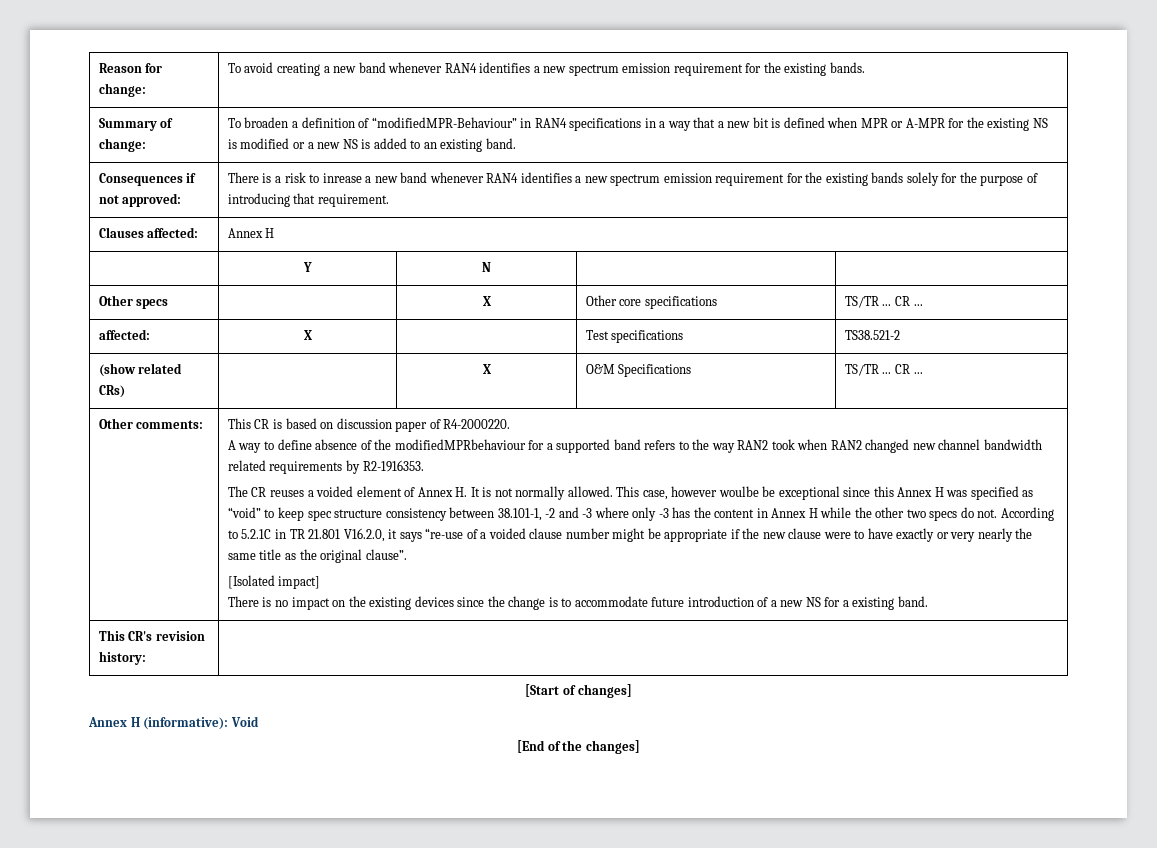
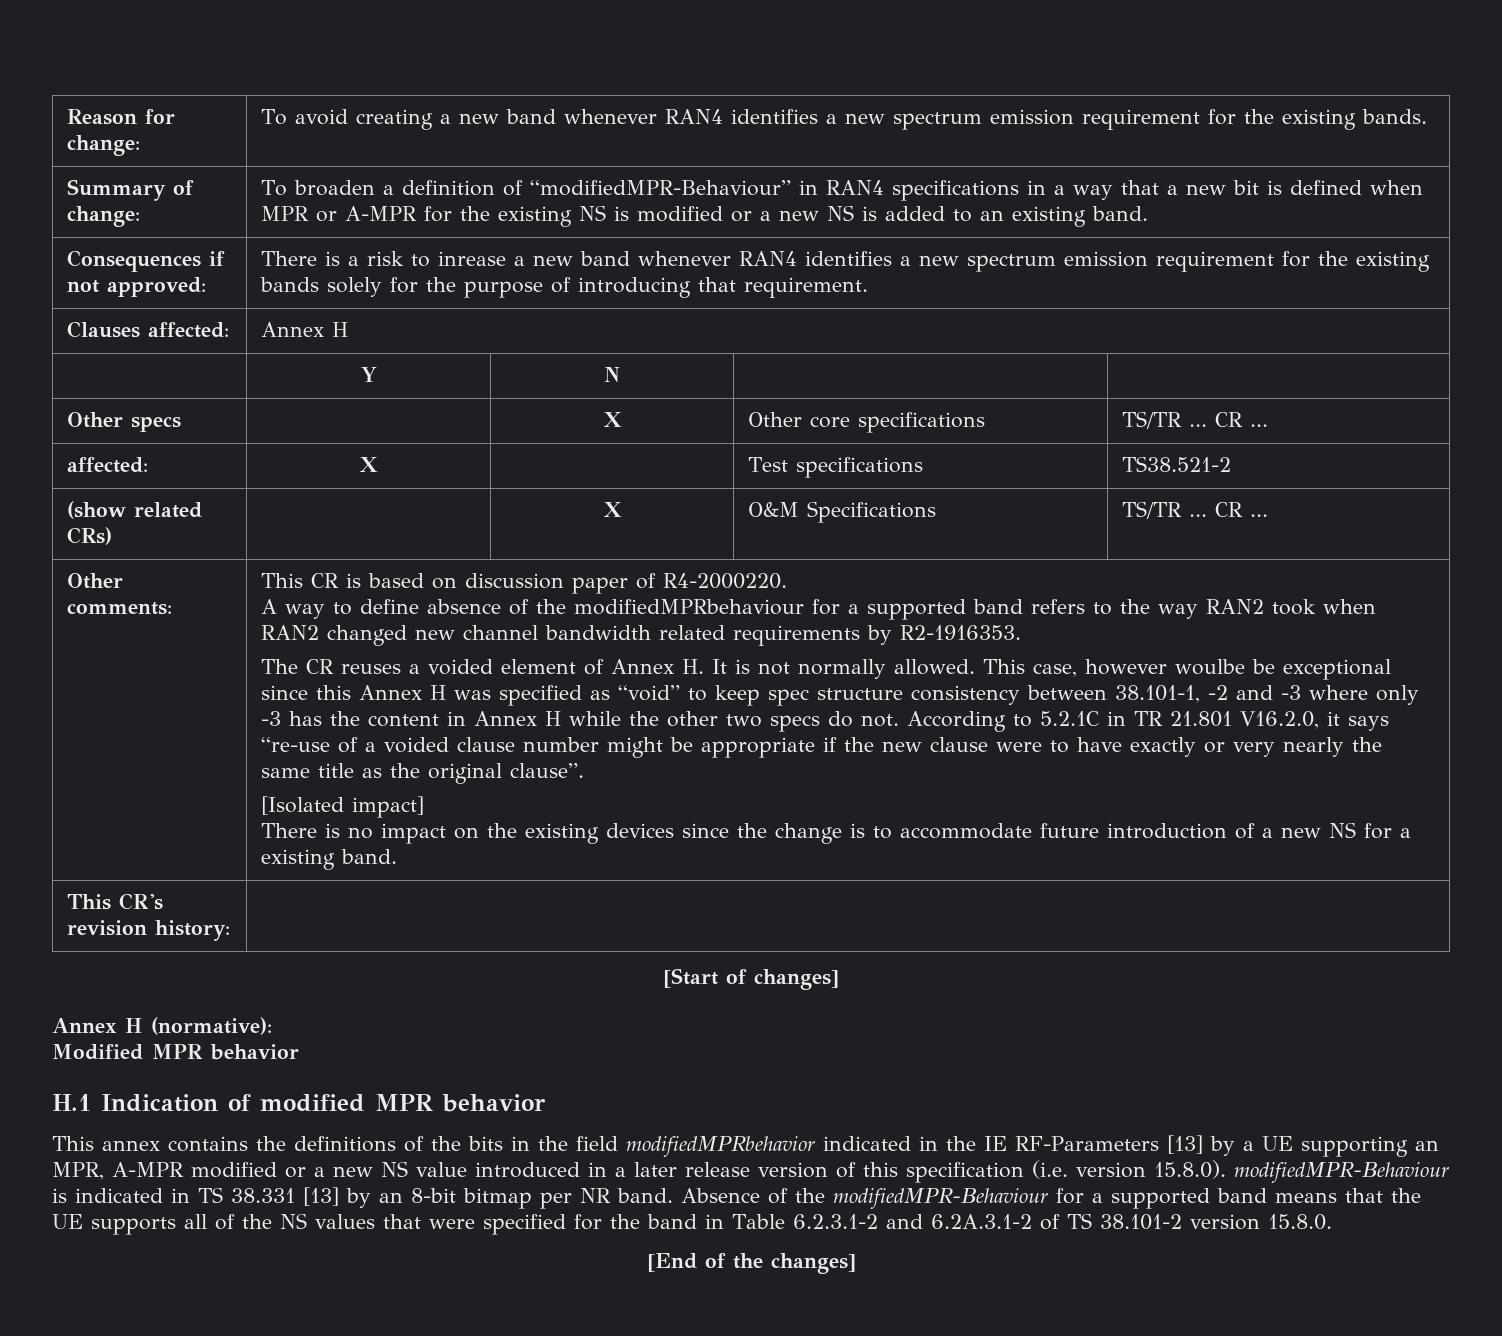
[143,716,259,730] (informative): Void -> [151,1017,272,1035] [52,1044,299,1060] [52,1094,546,1112] [52,1135,1439,1157] [52,1160,1449,1183] [52,1187,1421,1209] [52,1213,1332,1235] (normative): // Modified MPR behavior // H.1 Indication of modified MPR behavior // This annex contains the definitions of the bits in the field modifiedMPRbehavior indicated in the IE RF-Parameters [13] by a UE supporting an MPR, A-MPR modified or a new NS value introduced in a later release version of this specification (i.e. version 15.8.0). modifiedMPR-Behaviour is indicated in TS 38.331 [13] by an 8-bit bitmap per NR band. Absence of the modifiedMPR-Behaviour for a supported band means that the UE supports all of the NS values that were specified for the band in Table 6.2.3.1-2 and 6.2A.3.1-2 of TS 38.101-2 version 15.8.0.

